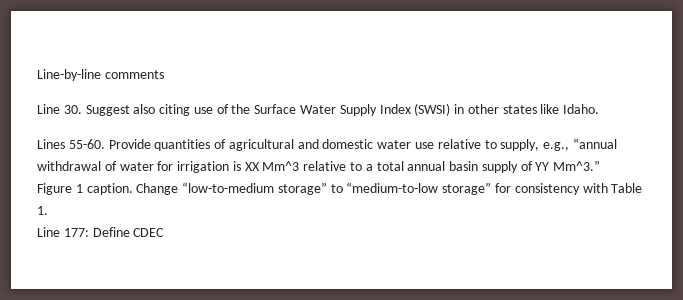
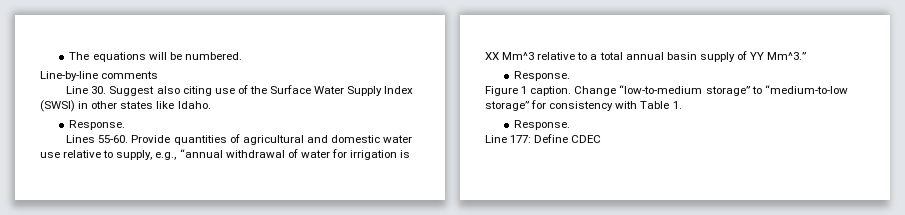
(37, 75) none -> [69,52,242,62] The equations will be numbered. //
(600, 109) none -> [69,120,126,130] // Response.
(601, 165) none -> [514,71,571,81] // Response.
(48, 210) none -> [514,120,571,130] // Response.

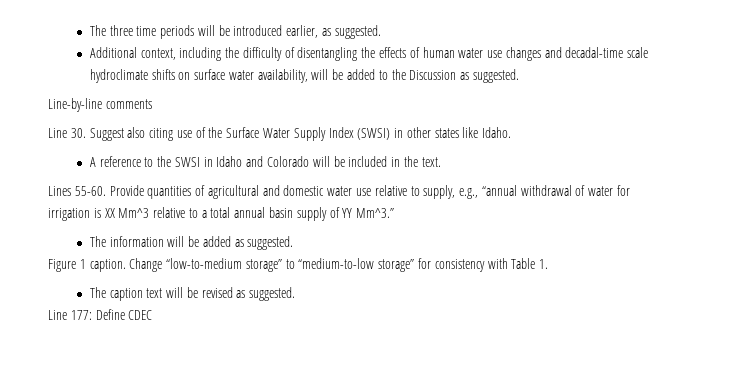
[69,52,242,62] The equations will be numbered. -> [89,25,381,39] [89,47,649,61] [89,69,519,83] The three time periods will be introduced earlier, as suggested. // Additional context, including the difficulty of disentangling the effects of human water use changes and decadal-time scale hydroclimate shifts on surface water availability, will be added to the Discussion as suggested.
[69,120,126,130] Response. -> [89,156,441,167] A reference to the SWSI in Idaho and Colorado will be included in the text.
[514,71,571,81] Response. -> [89,236,294,250] The information will be added as suggested.
[514,120,571,130] Response. -> [89,287,296,301] The caption text will be revised as suggested.

